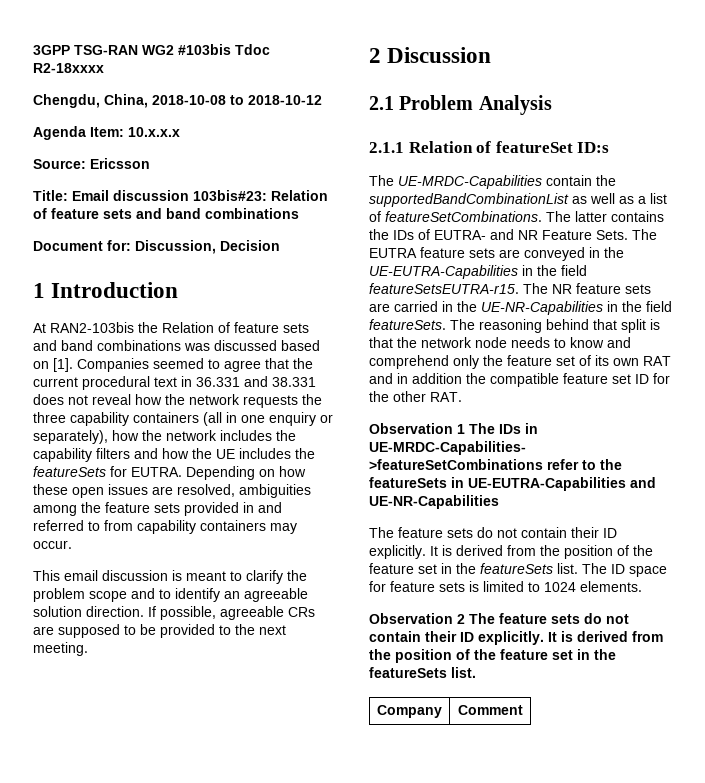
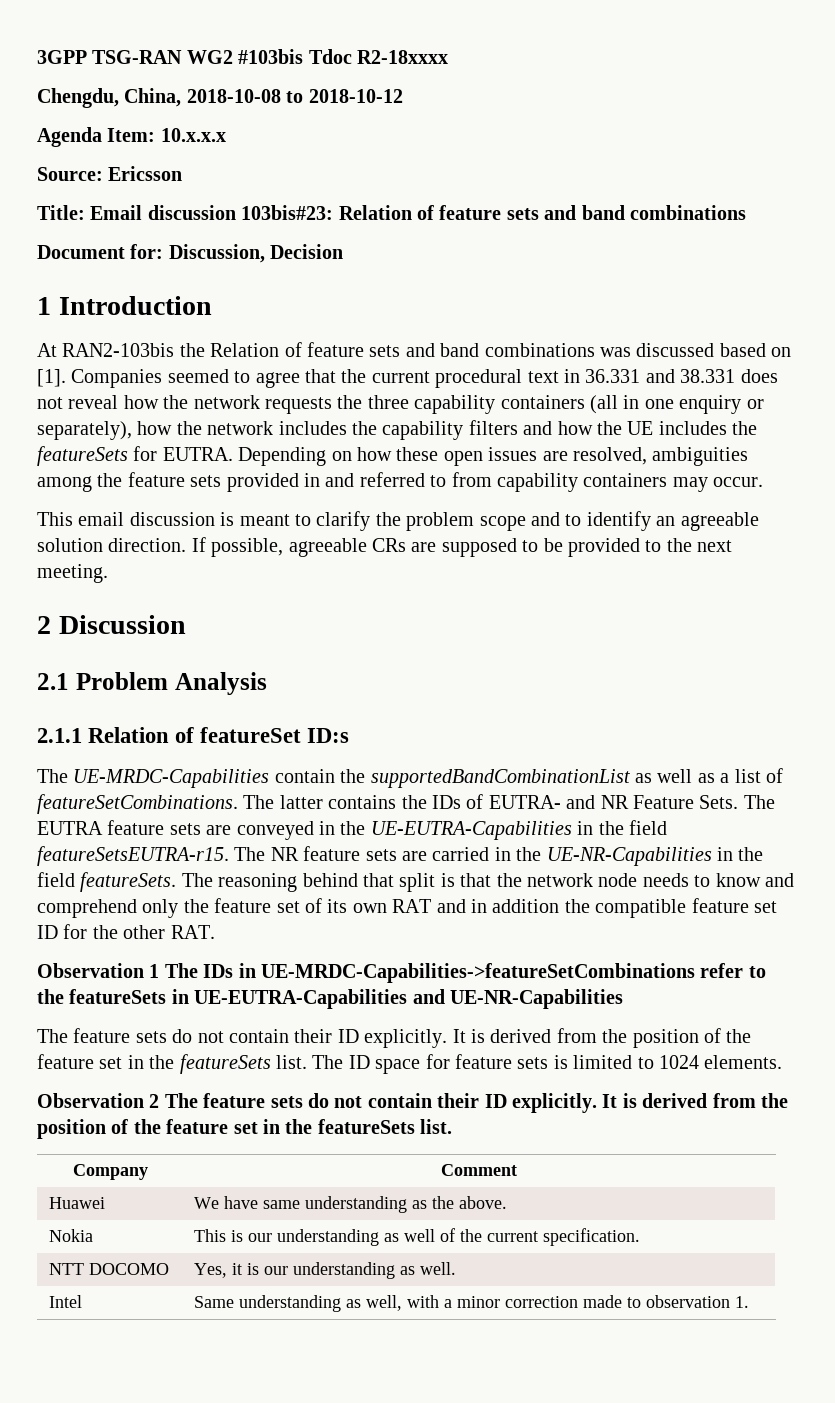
(523, 710) none -> [48,1197,105,1209] [193,1196,507,1213] [48,1229,93,1242] [193,1228,640,1246] [48,1263,169,1275] [193,1262,456,1279] [48,1295,82,1308] [193,1295,749,1312] // Huawei | We have same understanding as the above. // Nokia | This is our understanding as well of the current specification. // NTT DOCOMO | Yes, it is our understanding as well. // Intel | Same understanding as well, with a minor correction made to observation 1.

